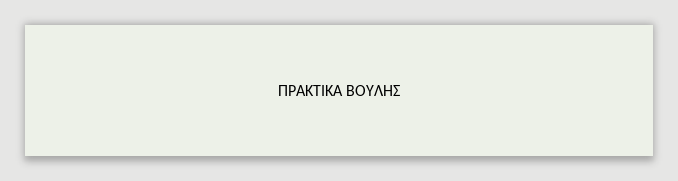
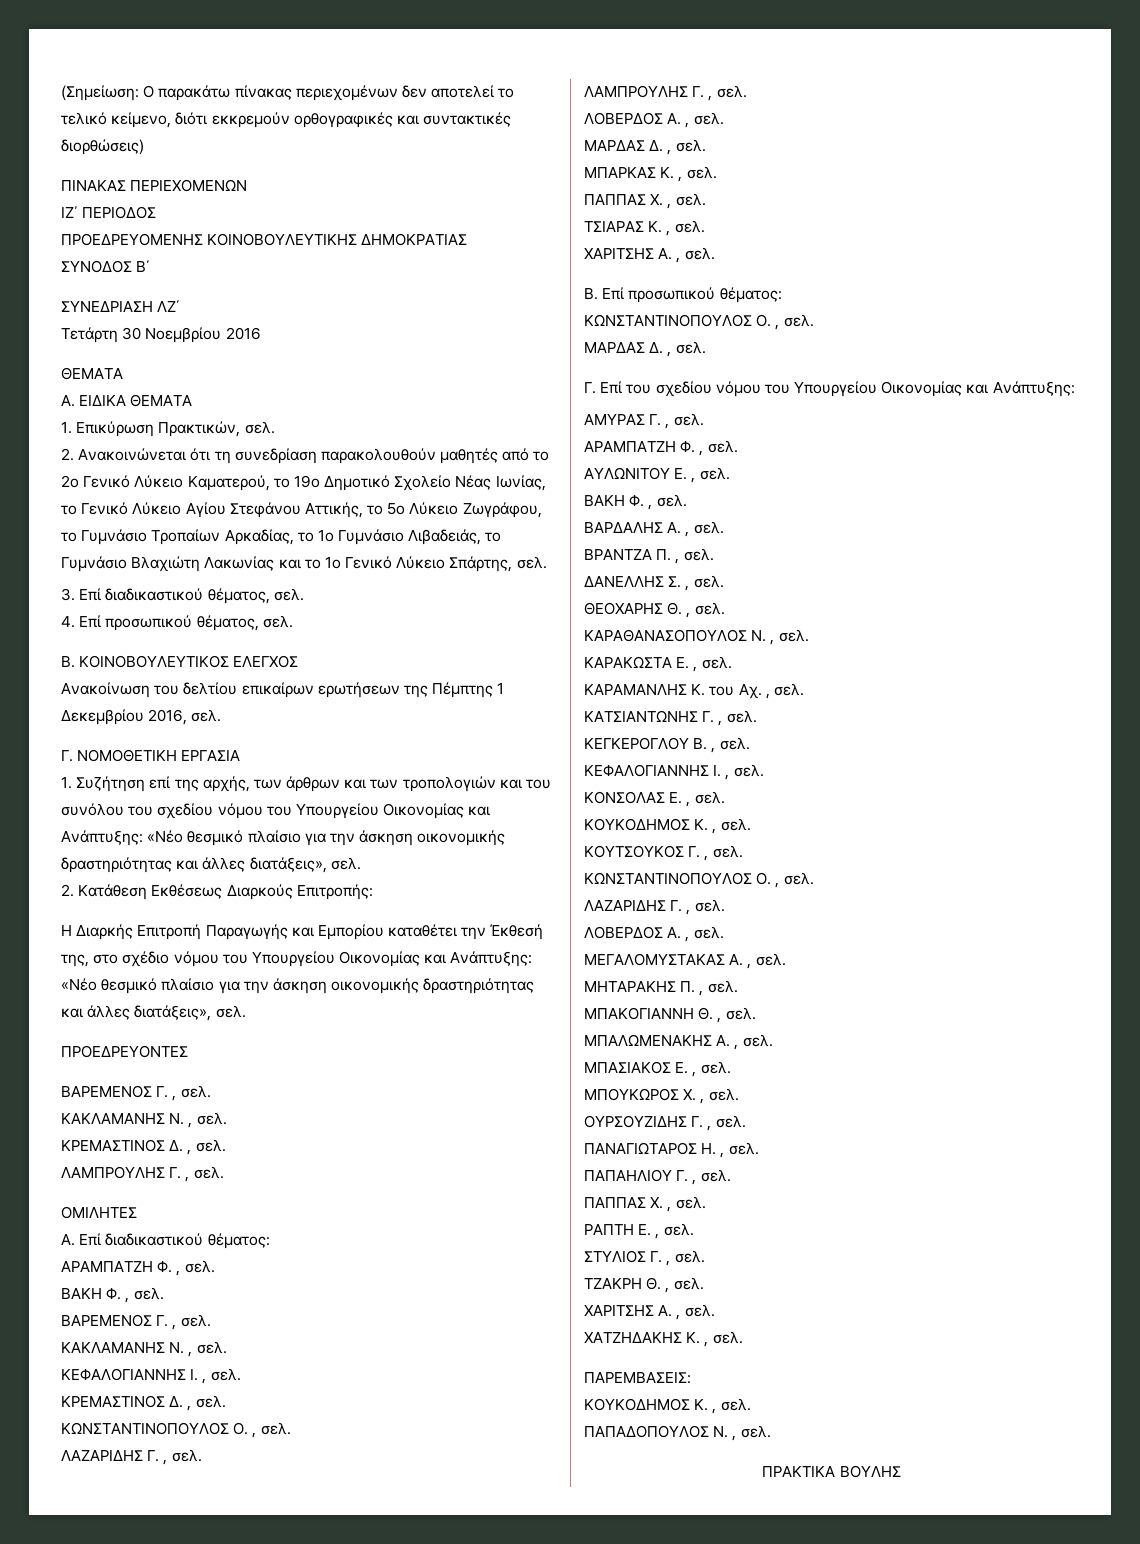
(277, 90) none -> [61,85,515,101] [61,112,512,128] [61,139,144,155] [61,179,248,192] [61,206,157,219] [61,233,468,246] [61,260,151,273] [61,300,181,312] [61,327,261,343] [61,367,123,380] [61,394,193,407] [61,421,275,437] [61,448,550,464] [61,475,546,491] [61,502,542,518] [61,529,502,545] [61,556,547,572] [61,588,304,604] [61,615,293,631] [61,655,299,668] [61,682,505,698] [61,709,222,725] [61,749,241,762] [61,776,552,792] [61,803,491,819] [61,830,506,846] [61,857,361,873] [61,884,373,900] [61,924,544,940] [61,951,533,967] [61,978,535,994] [61,1005,246,1021] [61,1045,188,1058] [61,1085,211,1101] [61,1112,227,1128] [61,1139,226,1155] [61,1166,224,1182] [61,1206,137,1219] [61,1233,270,1249] [61,1260,215,1276] [61,1287,164,1303] [61,1314,211,1330] [61,1341,227,1357] [61,1368,241,1384] [61,1395,226,1411] [61,1422,291,1438] [61,1449,202,1465] [584,85,747,101] [584,112,724,128] [584,139,706,155] [584,166,717,182] [584,193,706,209] [584,220,705,236] [584,247,715,263] [584,287,782,303] [584,314,814,330] [584,341,706,357] [584,381,1075,397] [584,413,704,429] [584,440,738,456] [584,467,730,483] [584,494,687,510] [584,521,724,537] [584,548,714,564] [584,575,724,591] [584,602,725,618] [584,629,809,645] [584,656,732,672] [584,683,804,699] [584,710,757,726] [584,737,750,753] [584,764,764,780] [584,791,725,807] [584,818,751,834] [584,845,743,861] [584,872,814,888] [584,899,725,915] [584,926,724,942] [584,953,786,969] [584,980,738,996] [584,1007,756,1023] [584,1034,773,1050] [584,1061,731,1077] [584,1088,739,1104] [584,1115,746,1131] [584,1142,759,1158] [584,1169,731,1185] [584,1196,706,1212] [584,1223,694,1239] [584,1250,705,1266] [584,1277,704,1293] [584,1304,715,1320] [584,1331,743,1347] [584,1372,691,1384] [584,1398,751,1414] [584,1425,771,1441] (Σημείωση: Ο παρακάτω πίνακας περιεχομένων δεν αποτελεί το τελικό κείμενο, διότι εκκρεμούν ορθογραφικές και συντακτικές διορθώσεις) // ΠΙΝΑΚΑΣ ΠΕΡΙΕΧΟΜΕΝΩΝ // ΙΖ΄ ΠΕΡΙΟΔΟΣ // ΠΡΟΕΔΡΕΥΟΜΕΝΗΣ ΚΟΙΝΟΒΟΥΛΕΥΤΙΚΗΣ ΔΗΜΟΚΡΑΤΙΑΣ // ΣΥΝΟΔΟΣ Β΄ // ΣΥΝΕΔΡΙΑΣΗ ΛΖ΄ // Τετάρτη 30 Νοεμβρίου 2016 // ΘΕΜΑΤΑ // Α. ΕΙΔΙΚΑ ΘΕΜΑΤΑ // 1. Επικύρωση Πρακτικών, σελ. // 2. Ανακοινώνεται ότι τη συνεδρίαση παρακολουθούν μαθητές από το 2ο Γενικό Λύκειο Καματερού, το 19ο Δημοτικό Σχολείο Νέας Ιωνίας, το Γενικό Λύκειο Αγίου Στεφάνου Αττικής, το 5ο Λύκειο Ζωγράφου, το Γυμνάσιο Τροπαίων Αρκαδίας, το 1ο Γυμνάσιο Λιβαδειάς, το Γυμνάσιο Βλαχιώτη Λακωνίας και το 1ο Γενικό Λύκειο Σπάρτης, σελ. // 3. Επί διαδικαστικού θέματος, σελ. // 4. Επί προσωπικού θέματος, σελ. // Β. ΚΟΙΝΟΒΟΥΛΕΥΤΙΚΟΣ ΕΛΕΓΧΟΣ // Ανακοίνωση του δελτίου επικαίρων ερωτήσεων της Πέμπτης 1 Δεκεμβρίου 2016, σελ. // Γ. ΝΟΜΟΘΕΤΙΚΗ ΕΡΓΑΣΙΑ // 1. Συζήτηση επί της αρχής, των άρθρων και των τροπολογιών και του συνόλου του σχεδίου νόμου του Υπουργείου Οικονομίας και Ανάπτυξης: «Νέο θεσμικό πλαίσιο για την άσκηση οικονομικής δραστηριότητας και άλλες διατάξεις», σελ. // 2. Κατάθεση Εκθέσεως Διαρκούς Επιτροπής: // Η Διαρκής Επιτροπή Παραγωγής και Εμπορίου καταθέτει την Έκθεσή της, στο σχέδιο νόμου του Υπουργείου Οικονομίας και Ανάπτυξης: «Νέο θεσμικό πλαίσιο για την άσκηση οικονομικής δραστηριότητας και άλλες διατάξεις», σελ. // ΠΡΟΕΔΡΕΥΟΝΤΕΣ // ΒΑΡΕΜΕΝΟΣ Γ. , σελ. // ΚΑΚΛΑΜΑΝΗΣ Ν. , σελ. // ΚΡΕΜΑΣΤΙΝΟΣ Δ. , σελ. // ΛΑΜΠΡΟΥΛΗΣ Γ. , σελ. // ΟΜΙΛΗΤΕΣ // Α. Επί διαδικαστικού θέματος: // ΑΡΑΜΠΑΤΖΗ Φ. , σελ. // ΒΑΚΗ Φ. , σελ. // ΒΑΡΕΜΕΝΟΣ Γ. , σελ. // ΚΑΚΛΑΜΑΝΗΣ Ν. , σελ. // ΚΕΦΑΛΟΓΙΑΝΝΗΣ Ι. , σελ. // ΚΡΕΜΑΣΤΙΝΟΣ Δ. , σελ. // ΚΩΝΣΤΑΝΤΙΝΟΠΟΥΛΟΣ Ο. , σελ. // ΛΑΖΑΡΙΔΗΣ Γ. , σελ. // ΛΑΜΠΡΟΥΛΗΣ Γ. , σελ. // ΛΟΒΕΡΔΟΣ Α. , σελ. // ΜΑΡΔΑΣ Δ. , σελ. // ΜΠΑΡΚΑΣ Κ. , σελ. // ΠΑΠΠΑΣ Χ. , σελ. // ΤΣΙΑΡΑΣ Κ. , σελ. // ΧΑΡΙΤΣΗΣ Α. , σελ. // Β. Επί προσωπικού θέματος: // ΚΩΝΣΤΑΝΤΙΝΟΠΟΥΛΟΣ Ο. , σελ. // ΜΑΡΔΑΣ Δ. , σελ. // Γ. Επί του σχεδίου νόμου του Υπουργείου Οικονομίας και Ανάπτυξης: // ΑΜΥΡΑΣ Γ. , σελ. // ΑΡΑΜΠΑΤΖΗ Φ. , σελ. // ΑΥΛΩΝΙΤΟΥ Ε. , σελ. // ΒΑΚΗ Φ. , σελ. // ΒΑΡΔΑΛΗΣ Α. , σελ. // ΒΡΑΝΤΖΑ Π. , σελ. // ΔΑΝΕΛΛΗΣ Σ. , σελ. // ΘΕΟΧΑΡΗΣ Θ. , σελ. // ΚΑΡΑΘΑΝΑΣΟΠΟΥΛΟΣ Ν. , σελ. // ΚΑΡΑΚΩΣΤΑ Ε. , σελ. // ΚΑΡΑΜΑΝΛΗΣ Κ. του Αχ. , σελ. // ΚΑΤΣΙΑΝΤΩΝΗΣ Γ. , σελ. // ΚΕΓΚΕΡΟΓΛΟΥ Β. , σελ. // ΚΕΦΑΛΟΓΙΑΝΝΗΣ Ι. , σελ. // ΚΟΝΣΟΛΑΣ Ε. , σελ. // ΚΟΥΚΟΔΗΜΟΣ Κ. , σελ. // ΚΟΥΤΣΟΥΚΟΣ Γ. , σελ. // ΚΩΝΣΤΑΝΤΙΝΟΠΟΥΛΟΣ Ο. , σελ. // ΛΑΖΑΡΙΔΗΣ Γ. , σελ. // ΛΟΒΕΡΔΟΣ Α. , σελ. // ΜΕΓΑΛΟΜΥΣΤΑΚΑΣ Α. , σελ. // ΜΗΤΑΡΑΚΗΣ Π. , σελ. // ΜΠΑΚΟΓΙΑΝΝΗ Θ. , σελ. // ΜΠΑΛΩΜΕΝΑΚΗΣ Α. , σελ. // ΜΠΑΣΙΑΚΟΣ Ε. , σελ. // ΜΠΟΥΚΩΡΟΣ Χ. , σελ. // ΟΥΡΣΟΥΖΙΔΗΣ Γ. , σελ. // ΠΑΝΑΓΙΩΤΑΡΟΣ Η. , σελ. // ΠΑΠΑΗΛΙΟΥ Γ. , σελ. // ΠΑΠΠΑΣ Χ. , σελ. // ΡΑΠΤΗ Ε. , σελ. // ΣΤΥΛΙΟΣ Γ. , σελ. // ΤΖΑΚΡΗ Θ. , σελ. // ΧΑΡΙΤΣΗΣ Α. , σελ. // ΧΑΤΖΗΔΑΚΗΣ Κ. , σελ. // ΠΑΡΕΜΒΑΣΕΙΣ: // ΚΟΥΚΟΔΗΜΟΣ Κ. , σελ. // ΠΑΠΑΔΟΠΟΥΛΟΣ Ν. , σελ. //

